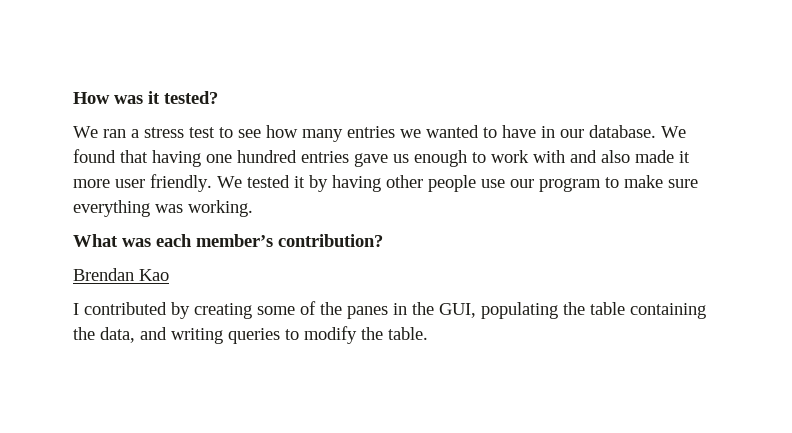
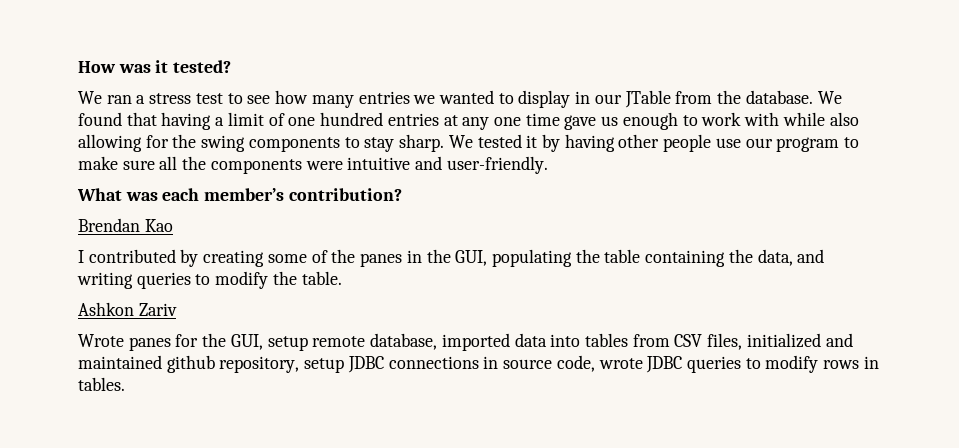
[502,125,536,138] have -> [518,90,571,108] display
(584, 133) none -> [624,90,742,108] JTable from the
[206,150,349,163] one hundred entries -> [215,112,560,130] a limit of one hundred entries at any one time
[570,150,690,163] [73,174,212,192] and also made it more user friendly. -> [782,112,859,126] [78,134,445,152] while also allowing for the swing components to stay sharp.
[73,200,253,217] everything was working. -> [159,156,548,174] all the components were intuitive and user-friendly.
(428, 333) none -> [78,302,177,316] [78,333,853,351] [78,355,879,373] [78,377,125,391] // Ashkon Zariv // Wrote panes for the GUI, setup remote database, imported data into tables from CSV files, initialized and maintained github repository, setup JDBC connections in source code, wrote JDBC queries to modify rows in tables.

